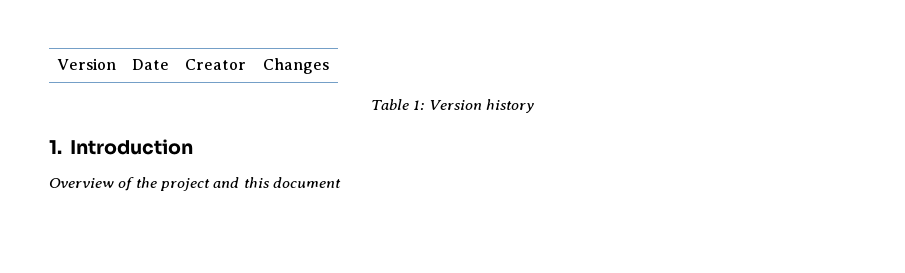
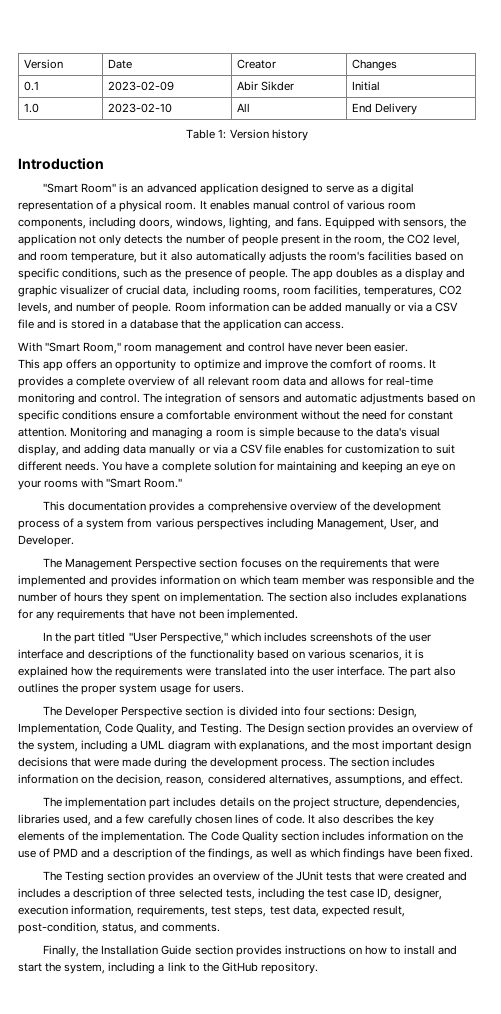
(329, 66) none -> [23,81,39,91] [107,81,174,91] [236,81,295,91] [351,81,380,91] [23,103,39,113] [107,103,172,113] [236,103,250,112] [351,103,418,115] // 0.1 | 2023-02-09 | Abir Sikder | Initial // 1.0 | 2023-02-10 | All | End Delivery
[49,140,62,154] 1. -> (308, 135) none
[49,177,341,191] Overview of the project and this document -> [43,183,415,195] [18,200,417,212] [18,217,467,229] [18,234,461,246] [18,251,464,263] [18,268,466,280] [18,285,463,297] [18,302,459,314] [18,319,345,331] [18,342,409,354] [18,359,437,371] [18,376,434,388] [18,393,476,405] [18,410,454,422] [18,427,441,439] [18,444,456,456] [18,461,456,473] [18,478,183,490] [43,501,441,513] [18,518,440,530] [18,535,74,547] [43,558,440,570] [18,575,475,587] [18,592,468,604] [18,609,298,621] [43,632,432,644] [18,649,425,661] [18,666,457,678] [18,683,244,695] [43,706,418,718] [18,723,474,735] [18,740,472,752] [18,757,436,769] [18,774,463,786] [43,797,461,809] [18,814,435,826] [18,831,464,843] [18,848,473,860] [43,871,468,883] [18,888,443,900] [18,905,405,917] [18,922,221,934] [43,945,458,957] [18,962,318,974] "Smart Room" is an advanced application designed to serve as a digital representation of a physical room. It enables manual control of various room components, including doors, windows, lighting, and fans. Equipped with sensors, the application not only detects the number of people present in the room, the CO2 level, and room temperature, but it also automatically adjusts the room's facilities based on specific conditions, such as the presence of people. The app doubles as a display and graphic visualizer of crucial data, including rooms, room facilities, temperatures, CO2 levels, and number of people. Room information can be added manually or via a CSV file and is stored in a database that the application can access. // With "Smart Room," room management and control have never been easier. // This app offers an opportunity to optimize and improve the comfort of rooms. It provides a complete overview of all relevant room data and allows for real-time monitoring and control. The integration of sensors and automatic adjustments based on specific conditions ensure a comfortable environment without the need for constant attention. Monitoring and managing a room is simple because to the data's visual display, and adding data manually or via a CSV file enables for customization to suit different needs. You have a complete solution for maintaining and keeping an eye on your rooms with "Smart Room." // This documentation provides a comprehensive overview of the development process of a system from various perspectives including Management, User, and Developer. // The Management Perspective section focuses on the requirements that were implemented and provides information on which team member was responsible and the number of hours they spent on implementation. The section also includes explanations for any requirements that have not been implemented. // In the part titled "User Perspective," which includes screenshots of the user interface and descriptions of the functionality based on various scenarios, it is explained how the requirements were translated into the user interface. The part also outlines the proper system usage for users. // The Developer Perspective section is divided into four sections: Design, Implementation, Code Quality, and Testing. The Design section provides an overview of the system, including a UML diagram with explanations, and the most important design decisions that were made during the development process. The section includes information on the decision, reason, considered alternatives, assumptions, and effect. // The implementation part includes details on the project structure, dependencies, libraries used, and a few carefully chosen lines of code. It also describes the key elements of the implementation. The Code Quality section includes information on the use of PMD and a description of the findings, as well as which findings have been fixed. // The Testing section provides an overview of the JUnit tests that were created and includes a description of three selected tests, including the test case ID, designer, execution information, requirements, test steps, test data, expected result, post-condition, status, and comments. // Finally, the Installation Guide section provides instructions on how to install and start the system, including a link to the GitHub repository.

